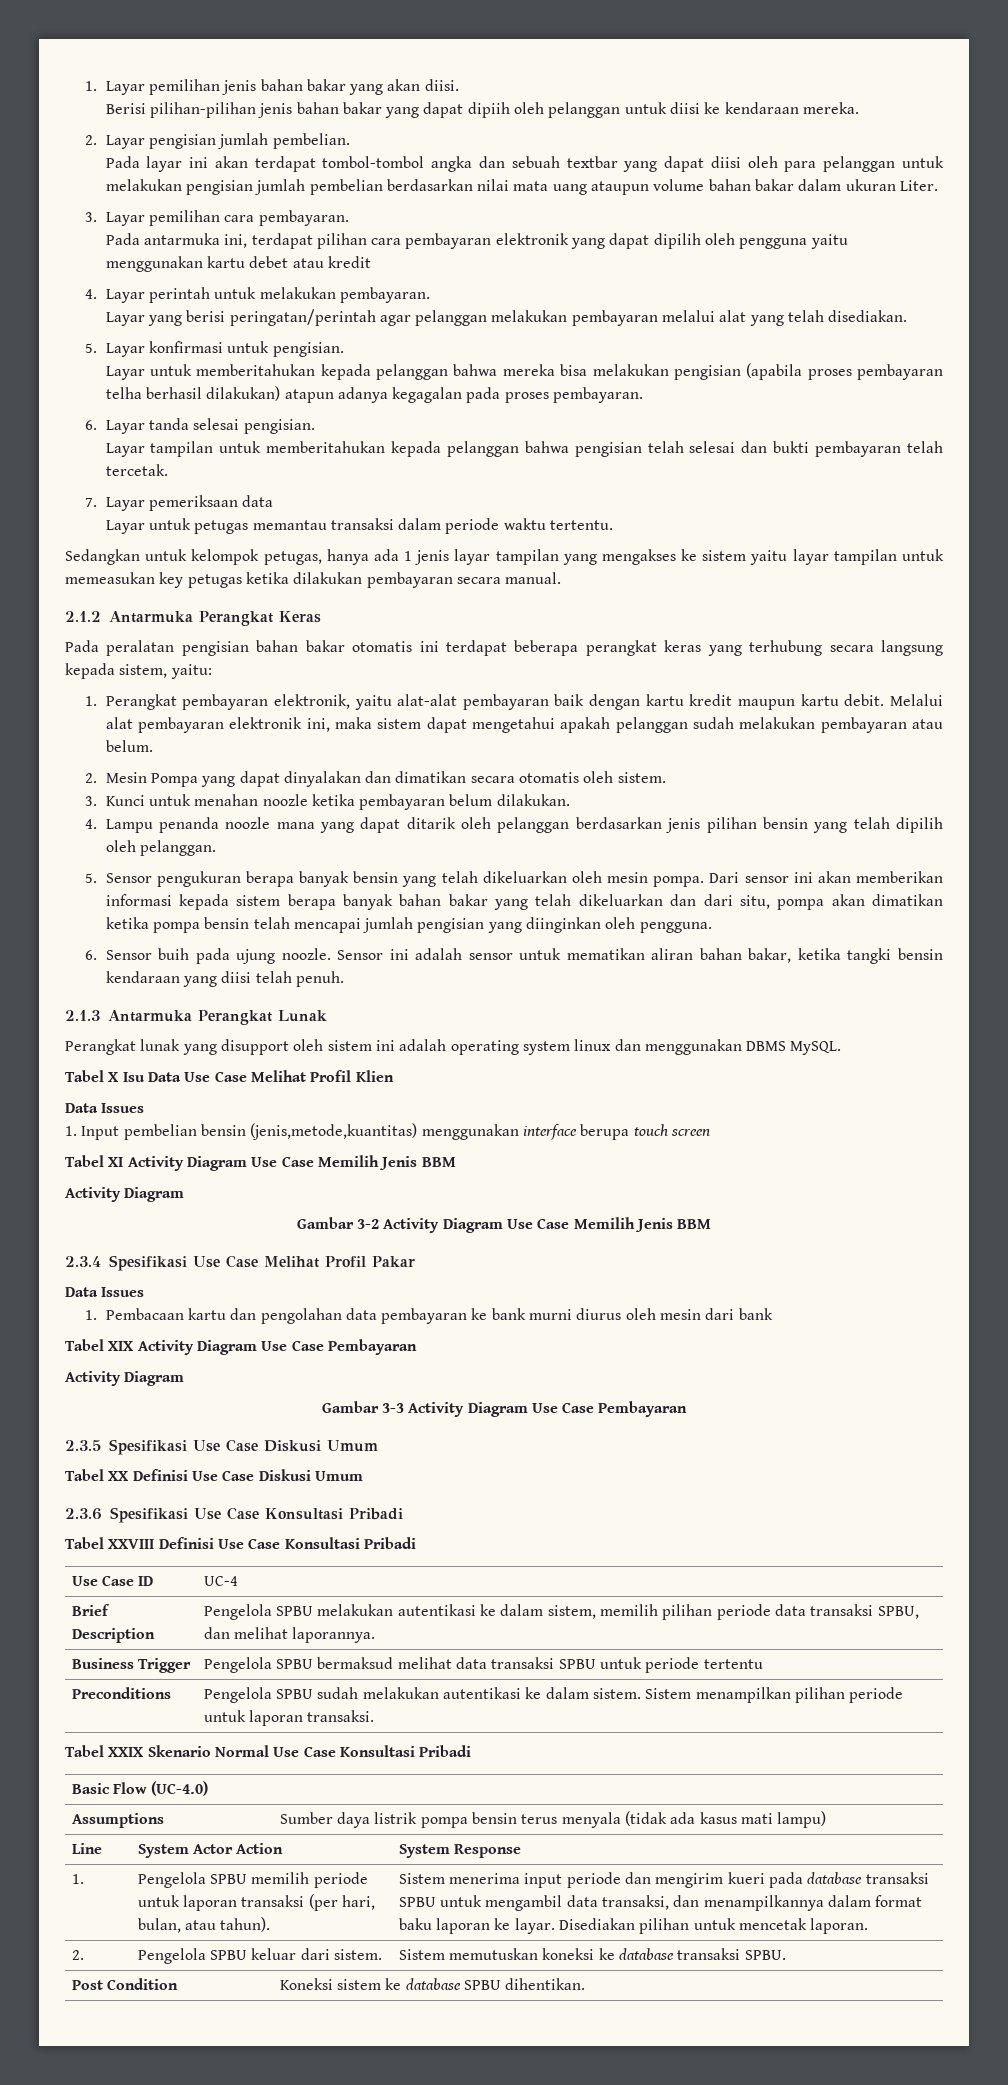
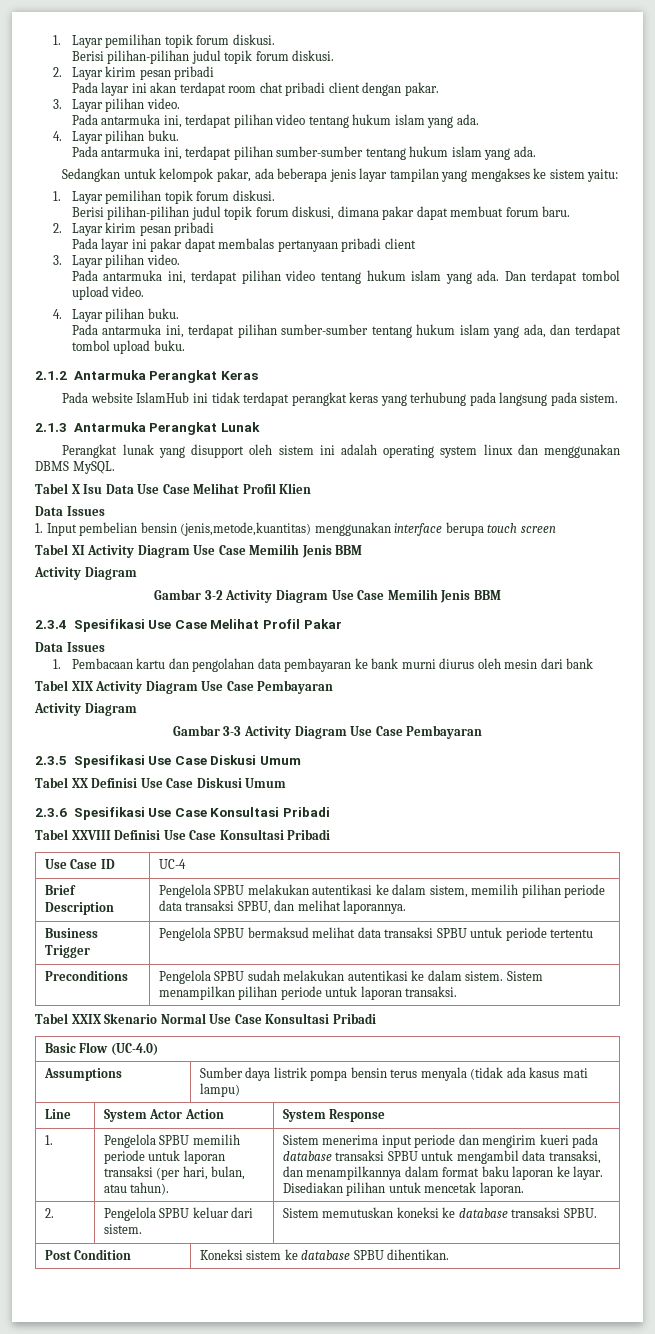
[85,79,459,95] [105,102,860,118] [85,133,350,149] 1. Layar pemilihan jenis bahan bakar yang akan diisi. // Berisi pilihan-pilihan jenis bahan bakar yang dapat dipiih oleh pelanggan untuk diisi ke kendaraan mereka. // 2. Layar pengisian jumlah pembelian. -> [53,34,275,48] [71,50,335,64] [53,66,215,80] 1. Layar pemilihan topik forum diskusi. // Berisi pilihan-pilihan judul topik forum diskusi. // 2. Layar kirim pesan pribadi
[322,156,944,172] [105,179,939,195] [85,210,349,226] [105,233,848,249] [105,256,371,272] [85,287,430,303] [105,309,908,326] [85,341,344,357] [105,363,944,380] [105,386,644,403] [85,418,315,434] [105,441,943,457] [105,464,168,476] [85,495,274,511] [105,518,614,534] tombol-tombol angka dan sebuah textbar yang dapat diisi oleh para pelanggan untuk melakukan pengisian jumlah pembelian berdasarkan nilai mata uang ataupun volume bahan bakar dalam ukuran Liter. // 3. Layar pemilihan cara pembayaran. // Pada antarmuka ini, terdapat pilihan cara pembayaran elektronik yang dapat dipilih oleh pengguna yaitu menggunakan kartu debet atau kredit // 4. Layar perintah untuk melakukan pembayaran. // Layar yang berisi peringatan/perintah agar pelanggan melakukan pembayaran melalui alat yang telah disediakan. // 5. Layar konfirmasi untuk pengisian. // Layar untuk memberitahukan kepada pelanggan bahwa mereka bisa melakukan pengisian (apabila proses pembayaran telha berhasil dilakukan) atapun adanya kegagalan pada proses pembayaran. // 6. Layar tanda selesai pengisian. // Layar tampilan untuk memberitahukan kepada pelanggan bahwa pengisian telah selesai dan bukti pembayaran telah tercetak. // 7. Layar pemeriksaan data // Layar untuk petugas memantau transaksi dalam periode waktu tertentu. -> [228,82,439,96] [53,98,180,112] [71,114,479,128] [53,130,179,144] [71,146,536,160] room chat pribadi client dengan pakar. // 3. Layar pilihan video. // Pada antarmuka ini, terdapat pilihan video tentang hukum islam yang ada. // 4. Layar pilihan buku. // Pada antarmuka ini, terdapat pilihan sumber-sumber tentang hukum islam yang ada.
[263,549,413,565] petugas, hanya ada 1 -> [216,168,328,182] pakar, ada beberapa
[750,549,944,565] [65,572,562,588] yaitu layar tampilan untuk memeasukan key petugas ketika dilakukan pembayaran secara manual. -> [587,169,619,182] [53,190,275,204] [71,206,571,220] [53,222,215,236] [71,238,416,252] [53,254,180,268] [71,270,620,284] [71,286,145,300] [53,308,179,322] [71,324,621,338] [71,340,185,354] yaitu: // 1. Layar pemilihan topik forum diskusi. // Berisi pilihan-pilihan judul topik forum diskusi, dimana pakar dapat membuat forum baru. // 2. Layar kirim pesan pribadi // Pada layar ini pakar dapat membalas pertanyaan pribadi client // 3. Layar pilihan video. // Pada antarmuka ini, terdapat pilihan video tentang hukum islam yang ada. Dan terdapat tombol upload video. // 4. Layar pilihan buku. // Pada antarmuka ini, terdapat pilihan sumber-sumber tentang hukum islam yang ada, dan terdapat tombol upload buku.
[106,640,944,656] [65,663,212,679] [85,694,944,710] [105,717,943,733] [105,740,153,752] [85,771,666,787] [85,794,570,810] [85,817,944,833] [105,840,216,856] [85,871,943,887] [105,894,944,910] [105,917,712,933] [85,948,943,964] [105,971,344,987] peralatan pengisian bahan bakar otomatis ini terdapat beberapa perangkat keras yang terhubung secara langsung kepada sistem, yaitu: // 1. Perangkat pembayaran elektronik, yaitu alat-alat pembayaran baik dengan kartu kredit maupun kartu debit. Melalui alat pembayaran elektronik ini, maka sistem dapat mengetahui apakah pelanggan sudah melakukan pembayaran atau belum. // 2. Mesin Pompa yang dapat dinyalakan dan dimatikan secara otomatis oleh sistem. // 3. Kunci untuk menahan noozle ketika pembayaran belum dilakukan. // 4. Lampu penanda noozle mana yang dapat ditarik oleh pelanggan berdasarkan jenis pilihan bensin yang telah dipilih oleh pelanggan. // 5. Sensor pengukuran berapa banyak bensin yang telah dikeluarkan oleh mesin pompa. Dari sensor ini akan memberikan informasi kepada sistem berapa banyak bahan bakar yang telah dikeluarkan dan dari situ, pompa akan dimatikan ketika pompa bensin telah mencapai jumlah pengisian yang diinginkan oleh pengguna. // 6. Sensor buih pada ujung noozle. Sensor ini adalah sensor untuk mematikan aliran bahan bakar, ketika tangki bensin kendaraan yang diisi telah penuh. -> [90,392,619,406] website IslamHub ini tidak terdapat perangkat keras yang terhubung pada langsung pada sistem.

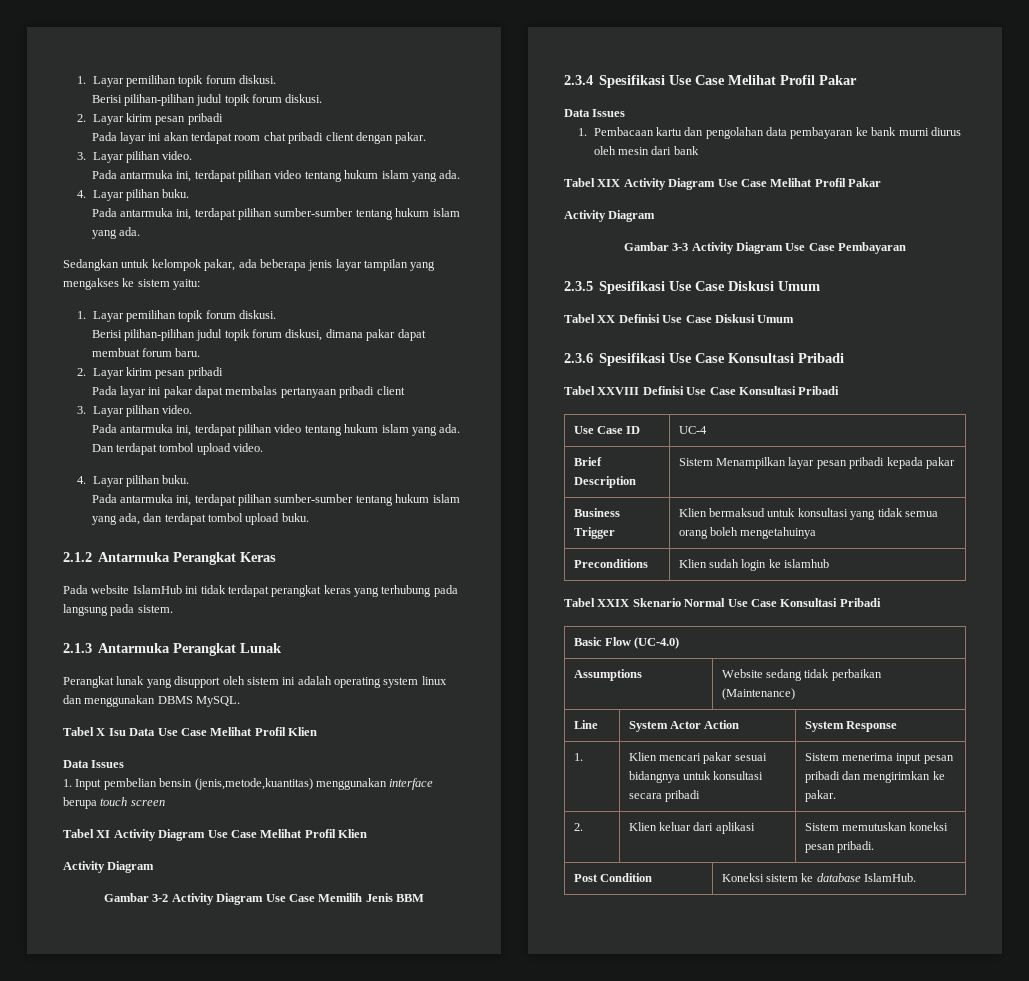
[249,544,363,558] Memilih Jenis BBM -> [260,829,367,838] Melihat Profil Klien
[257,680,334,694] Pembayaran -> [770,178,881,187] Melihat Profil Pakar
[158,884,606,898] [158,900,407,914] [44,928,98,938] [44,945,90,958] [158,927,594,941] [44,970,128,981] [158,970,543,984] [158,986,458,1000] Pengelola SPBU melakukan autentikasi ke dalam sistem, memilih pilihan periode data transaksi SPBU, dan melihat laporannya. // Business Trigger | Pengelola SPBU bermaksud melihat data transaksi SPBU untuk periode tertentu // Preconditions | Pengelola SPBU sudah melakukan autentikasi ke dalam sistem. Sistem menampilkan pilihan periode untuk laporan transaksi. -> [678,457,955,469] [573,508,620,517] [573,527,615,539] [678,508,938,520] [678,527,817,539] [573,559,648,568] [678,559,830,571] Sistem Menampilkan layar pesan pribadi kepada pakar // Business Trigger | Klien bermaksud untuk konsultasi yang tidak semua orang boleh mengetahuinya // Preconditions | Klien sudah login ke islamhub
[199,1067,588,1081] [199,1083,240,1097] Sumber daya listrik pompa bensin terus menyala (tidak ada kasus mati lampu) -> [721,669,882,681] [721,688,795,700] Website sedang tidak perbaikan (Maintenance)
[103,1134,240,1148] [103,1150,225,1164] [103,1166,246,1180] [103,1182,170,1195] [282,1134,599,1148] [282,1150,601,1164] [282,1166,604,1180] [282,1182,524,1196] Pengelola SPBU memilih periode untuk laporan transaksi (per hari, bulan, atau tahun). | Sistem menerima input periode dan mengirim kueri pada database transaksi SPBU untuk mengambil data transaksi, dan menampilkannya dalam format baku laporan ke layar. Disediakan pilihan untuk mencetak laporan. -> [628,752,767,764] [628,771,764,783] [628,790,701,802] [804,753,954,764] [804,771,945,783] [804,790,836,802] Klien mencari pakar sesuai bidangnya untuk konsultasi secara pribadi | Sistem menerima input pesan pribadi dan mengirimkan ke pakar.
[103,1207,190,1221] Pengelola SPBU -> [628,822,657,831] Klien
[103,1224,142,1234] sistem. -> [715,822,755,834] aplikasi
[442,1207,597,1218] ke database transaksi SPBU. -> [804,841,875,853] pesan pribadi.
[353,1249,450,1260] SPBU dihentikan. -> [864,873,917,882] IslamHub.

